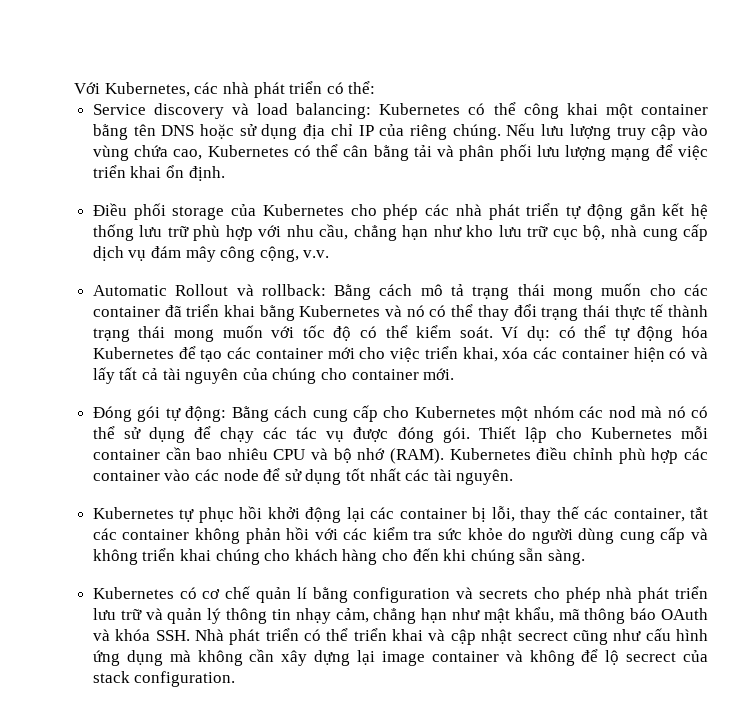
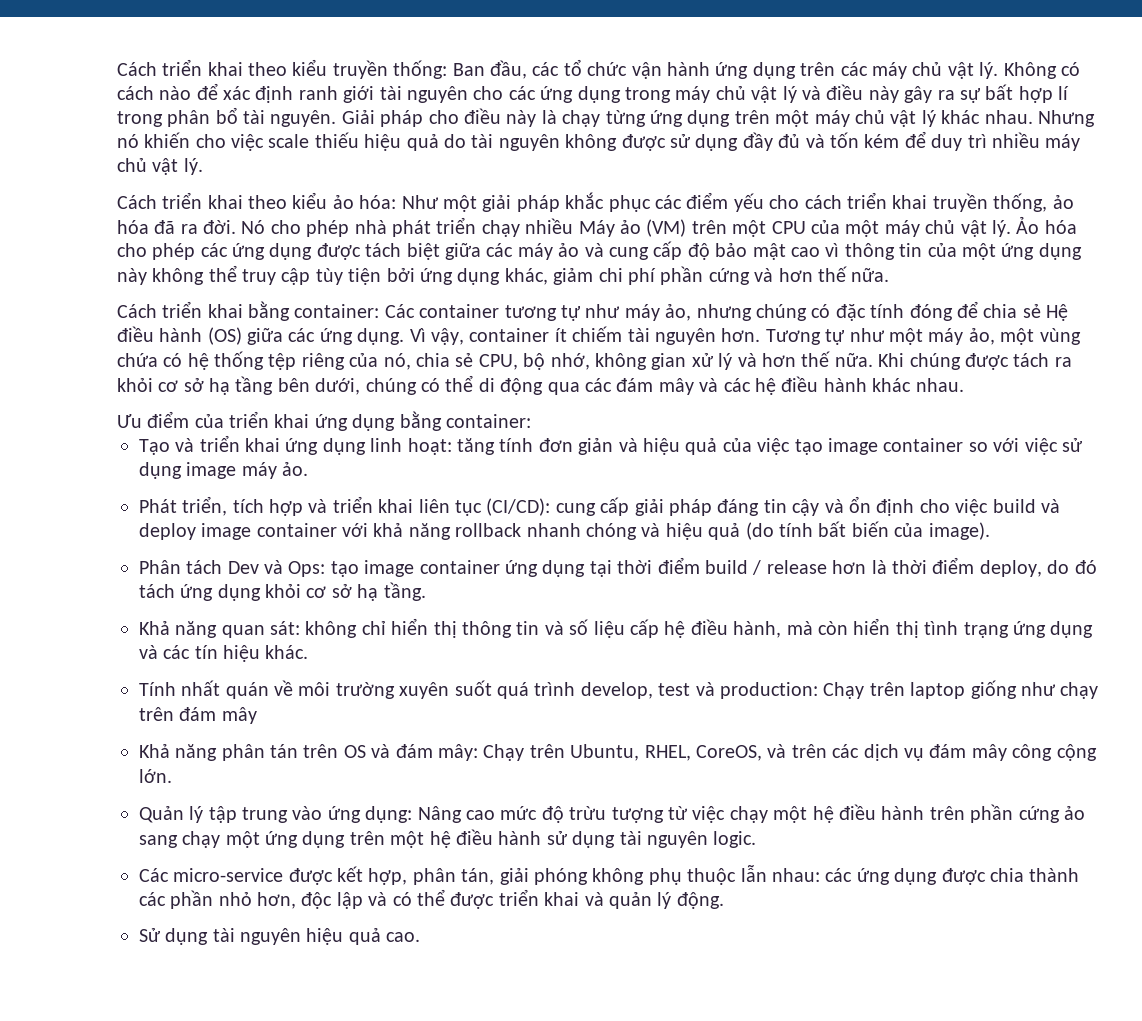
[74,81,376,98] [92,102,709,119] [92,123,709,140] [92,144,708,161] [92,165,225,181] [92,203,709,220] [92,224,708,241] Với Kubernetes, các nhà phát triển có thể: // Service discovery và load balancing: Kubernetes có thể công khai một container bằng tên DNS hoặc sử dụng địa chỉ IP của riêng chúng. Nếu lưu lượng truy cập vào vùng chứa cao, Kubernetes có thể cân bằng tải và phân phối lưu lượng mạng để việc triển khai ổn định. // Điều phối storage của Kubernetes cho phép các nhà phát triển tự động gắn kết hệ thống lưu trữ phù hợp với nhu cầu, chẳng hạn như kho lưu trữ cục bộ, nhà cung cấp -> [116,59,1081,79] [116,83,1070,103] [116,107,1096,127] [116,131,1081,151] [116,158,203,175] [116,192,1074,212] [116,216,1077,237] [116,241,1082,260] [116,265,890,285] [116,301,1069,321] [116,326,1081,345] [116,351,1072,370] [116,375,964,395] [116,411,532,431] [138,435,1084,455] [138,462,309,479] [138,496,1061,516] [138,521,990,540] [138,557,1097,577] [138,582,426,601] [138,618,1094,638] [138,645,309,662] [138,680,1099,699] [138,707,257,724] [138,744,860,761] Cách triển khai theo kiểu truyền thống: Ban đầu, các tổ chức vận hành ứng dụng trên các máy chủ vật lý. Không có cách nào để xác định ranh giới tài nguyên cho các ứng dụng trong máy chủ vật lý và điều này gây ra sự bất hợp lí trong phân bổ tài nguyên. Giải pháp cho điều này là chạy từng ứng dụng trên một máy chủ vật lý khác nhau. Nhưng nó khiến cho việc scale thiếu hiệu quả do tài nguyên không được sử dụng đầy đủ và tốn kém để duy trì nhiều máy chủ vật lý. // Cách triển khai theo kiểu ảo hóa: Như một giải pháp khắc phục các điểm yếu cho cách triển khai truyền thống, ảo hóa đã ra đời. Nó cho phép nhà phát triển chạy nhiều Máy ảo (VM) trên một CPU của một máy chủ vật lý. Ảo hóa cho phép các ứng dụng được tách biệt giữa các máy ảo và cung cấp độ bảo mật cao vì thông tin của một ứng dụng này không thể truy cập tùy tiện bởi ứng dụng khác, giảm chi phí phần cứng và hơn thế nữa. // Cách triển khai bằng container: Các container tương tự như máy ảo, nhưng chúng có đặc tính đóng để chia sẻ Hệ điều hành (OS) giữa các ứng dụng. Vì vậy, container ít chiếm tài nguyên hơn. Tương tự như một máy ảo, một vùng chứa có hệ thống tệp riêng của nó, chia sẻ CPU, bộ nhớ, không gian xử lý và hơn thế nữa. Khi chúng được tách ra khỏi cơ sở hạ tầng bên dưới, chúng có thể di động qua các đám mây và các hệ điều hành khác nhau. // Ưu điểm của triển khai ứng dụng bằng container: // Tạo và triển khai ứng dụng linh hoạt: tăng tính đơn giản và hiệu quả của việc tạo image container so với việc sử dụng image máy ảo. // Phát triển, tích hợp và triển khai liên tục (CI/CD): cung cấp giải pháp đáng tin cậy và ổn định cho việc build và deploy image container với khả năng rollback nhanh chóng và hiệu quả (do tính bất biến của image). // Phân tách Dev và Ops: tạo image container ứng dụng tại thời điểm build / release hơn là thời điểm deploy, do đó tách ứng dụng khỏi cơ sở hạ tầng. // Khả năng quan sát: không chỉ hiển thị thông tin và số liệu cấp hệ điều hành, mà còn hiển thị tình trạng ứng dụng và các tín hiệu khác. // Tính nhất quán về môi trường xuyên suốt quá trình develop, test và production: Chạy trên laptop giống như chạy trên đám mây // Khả năng phân tán trên OS và đám mây: Chạy trên Ubuntu, RHEL, CoreOS, và trên các
[259,246,330,262] [92,283,708,300] [92,304,708,321] [92,325,709,342] [92,346,709,362] [92,367,455,384] [92,405,709,422] [92,426,708,443] [92,447,709,464] [92,468,514,485] [92,506,708,523] [92,527,708,544] [92,548,585,565] [92,586,708,603] [92,607,708,624] [92,628,709,645] [92,649,709,666] [92,671,236,687] cộng, v.v. // Automatic Rollout và rollback: Bằng cách mô tả trạng thái mong muốn cho các container đã triển khai bằng Kubernetes và nó có thể thay đổi trạng thái thực tế thành trạng thái mong muốn với tốc độ có thể kiểm soát. Ví dụ: có thể tự động hóa Kubernetes để tạo các container mới cho việc triển khai, xóa các container hiện có và lấy tất cả tài nguyên của chúng cho container mới. // Đóng gói tự động: Bằng cách cung cấp cho Kubernetes một nhóm các nod mà nó có thể sử dụng để chạy các tác vụ được đóng gói. Thiết lập cho Kubernetes mỗi container cần bao nhiêu CPU và bộ nhớ (RAM). Kubernetes điều chỉnh phù hợp các container vào các node để sử dụng tốt nhất các tài nguyên. // Kubernetes tự phục hồi khởi động lại các container bị lỗi, thay thế các container, tắt các container không phản hồi với các kiểm tra sức khỏe do người dùng cung cấp và không triển khai chúng cho khách hàng cho đến khi chúng sẵn sàng. // Kubernetes có cơ chế quản lí bằng configuration và secrets cho phép nhà phát triển lưu trữ và quản lý thông tin nhạy cảm, chẳng hạn như mật khẩu, mã thông báo OAuth và khóa SSH. Nhà phát triển có thể triển khai và cập nhật secrect cũng như cấu hình ứng dụng mà không cần xây dựng lại image container và không để lộ secrect của stack configuration. -> [1056,744,1097,761] [138,769,172,783] [138,804,1086,823] [138,829,757,848] [138,865,1080,885] [138,889,724,909] [138,928,421,945] cộng lớn. // Quản lý tập trung vào ứng dụng: Nâng cao mức độ trừu tượng từ việc chạy một hệ điều hành trên phần cứng ảo sang chạy một ứng dụng trên một hệ điều hành sử dụng tài nguyên logic. // Các micro-service được kết hợp, phân tán, giải phóng không phụ thuộc lẫn nhau: các ứng dụng được chia thành các phần nhỏ hơn, độc lập và có thể được triển khai và quản lý động. // Sử dụng tài nguyên hiệu quả cao.

